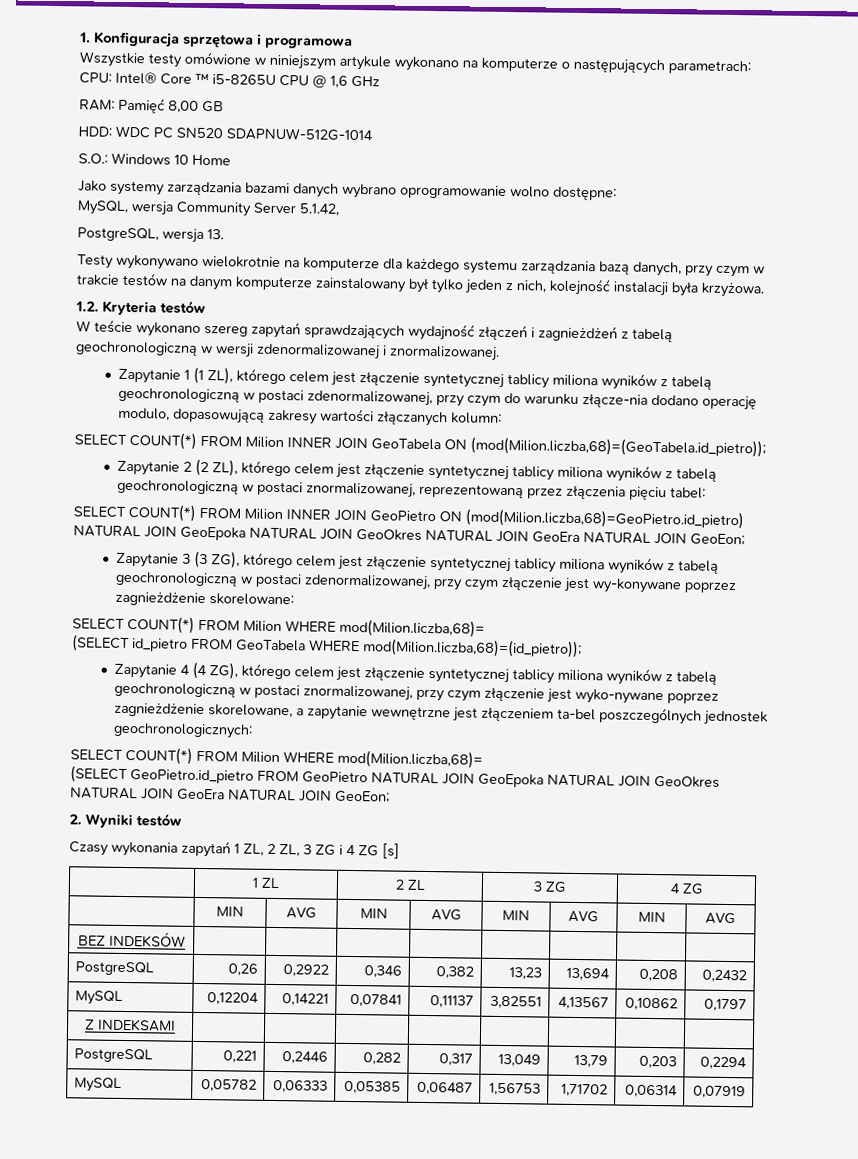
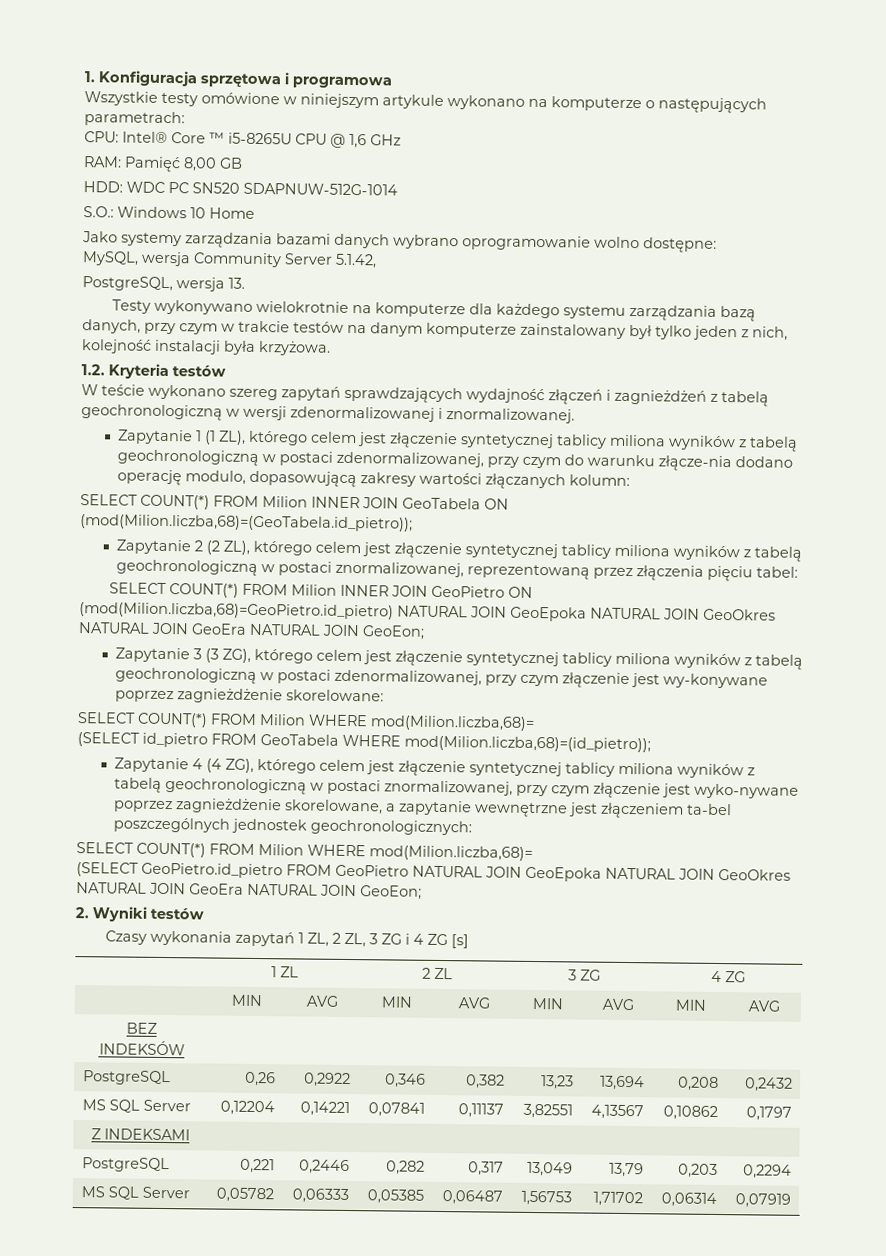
[75,990,124,1005] MySQL -> [82,1099,192,1113] MS SQL Server
[74,1077,123,1092] MySQL -> [81,1186,191,1200] MS SQL Server

